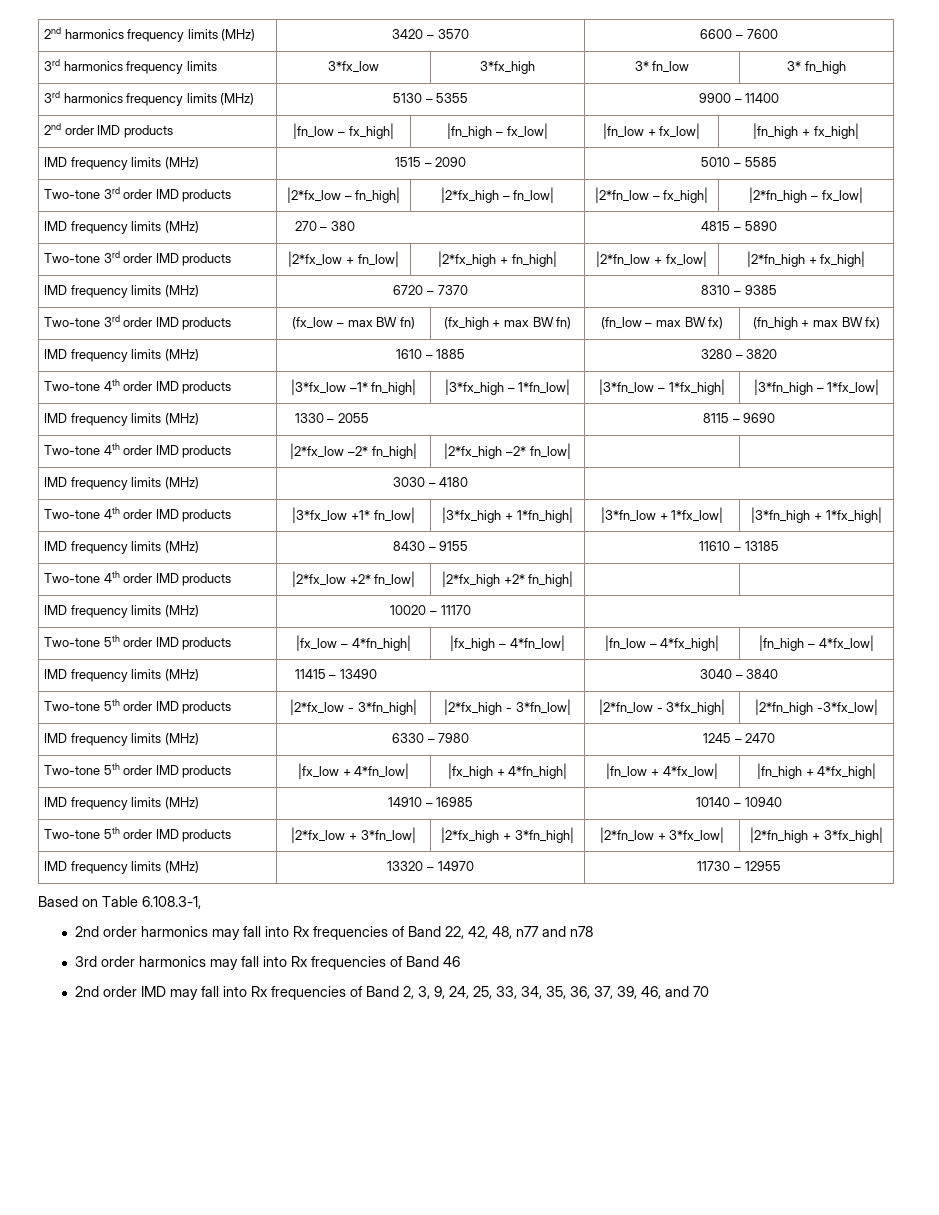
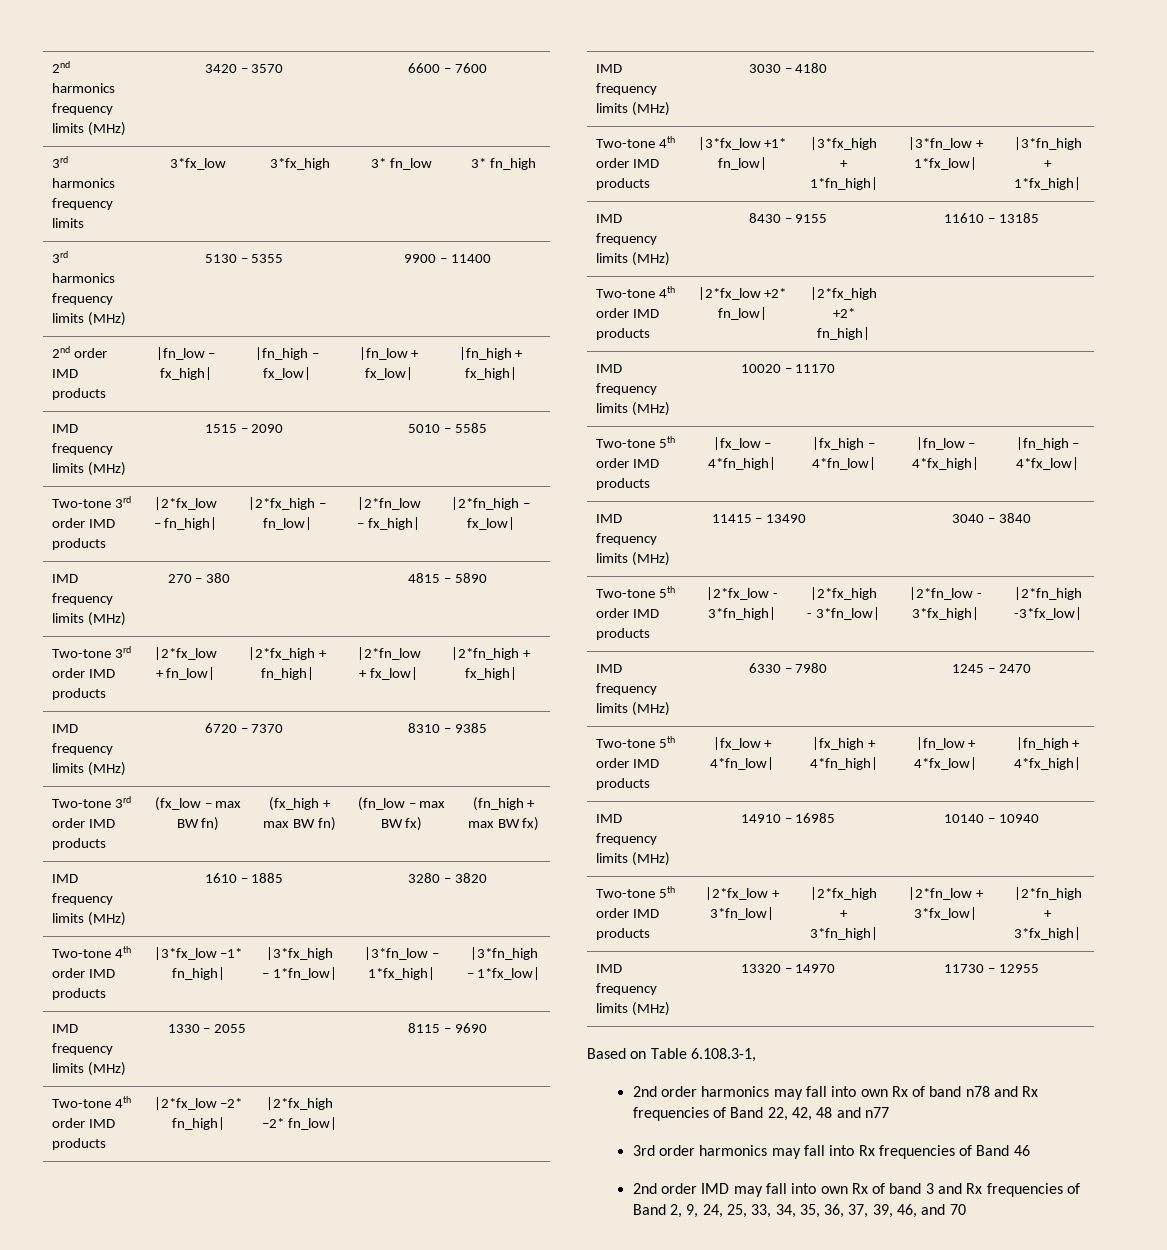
(289, 931) none -> [860,1086,1019,1097] own Rx of band n78 and
[491,926,512,939] 48, -> [816,1107,861,1118] 48 and
[541,926,593,937] and n78 -> (889, 1112) none
(247, 991) none -> [820,1183,963,1194] own Rx of band 3 and
[417,986,430,999] 3, -> (682, 1211) none

